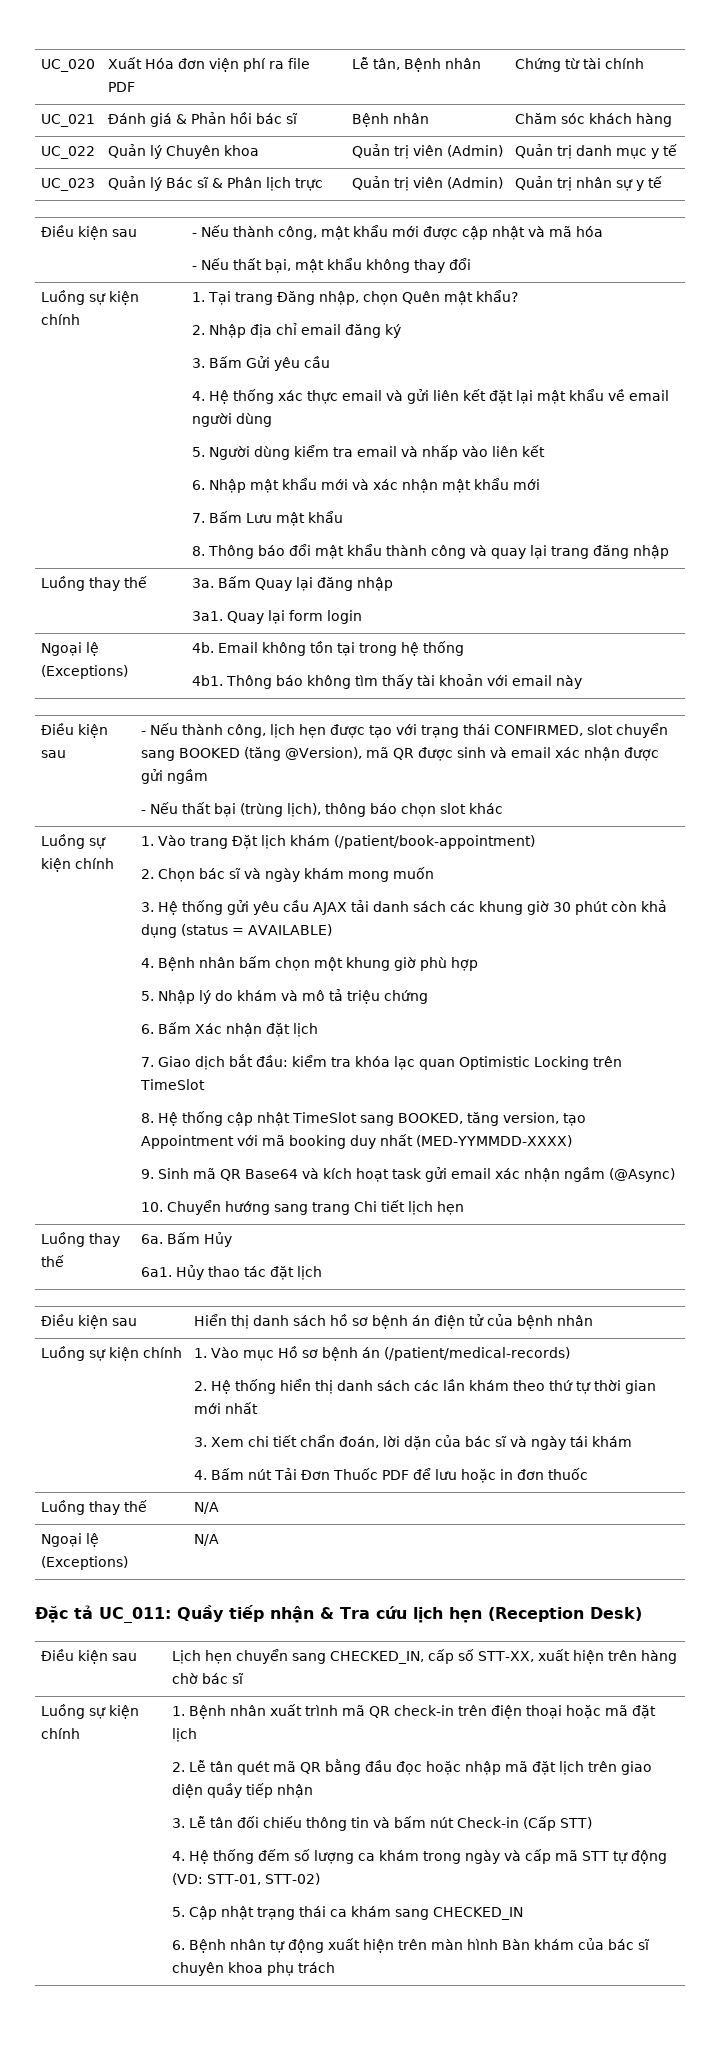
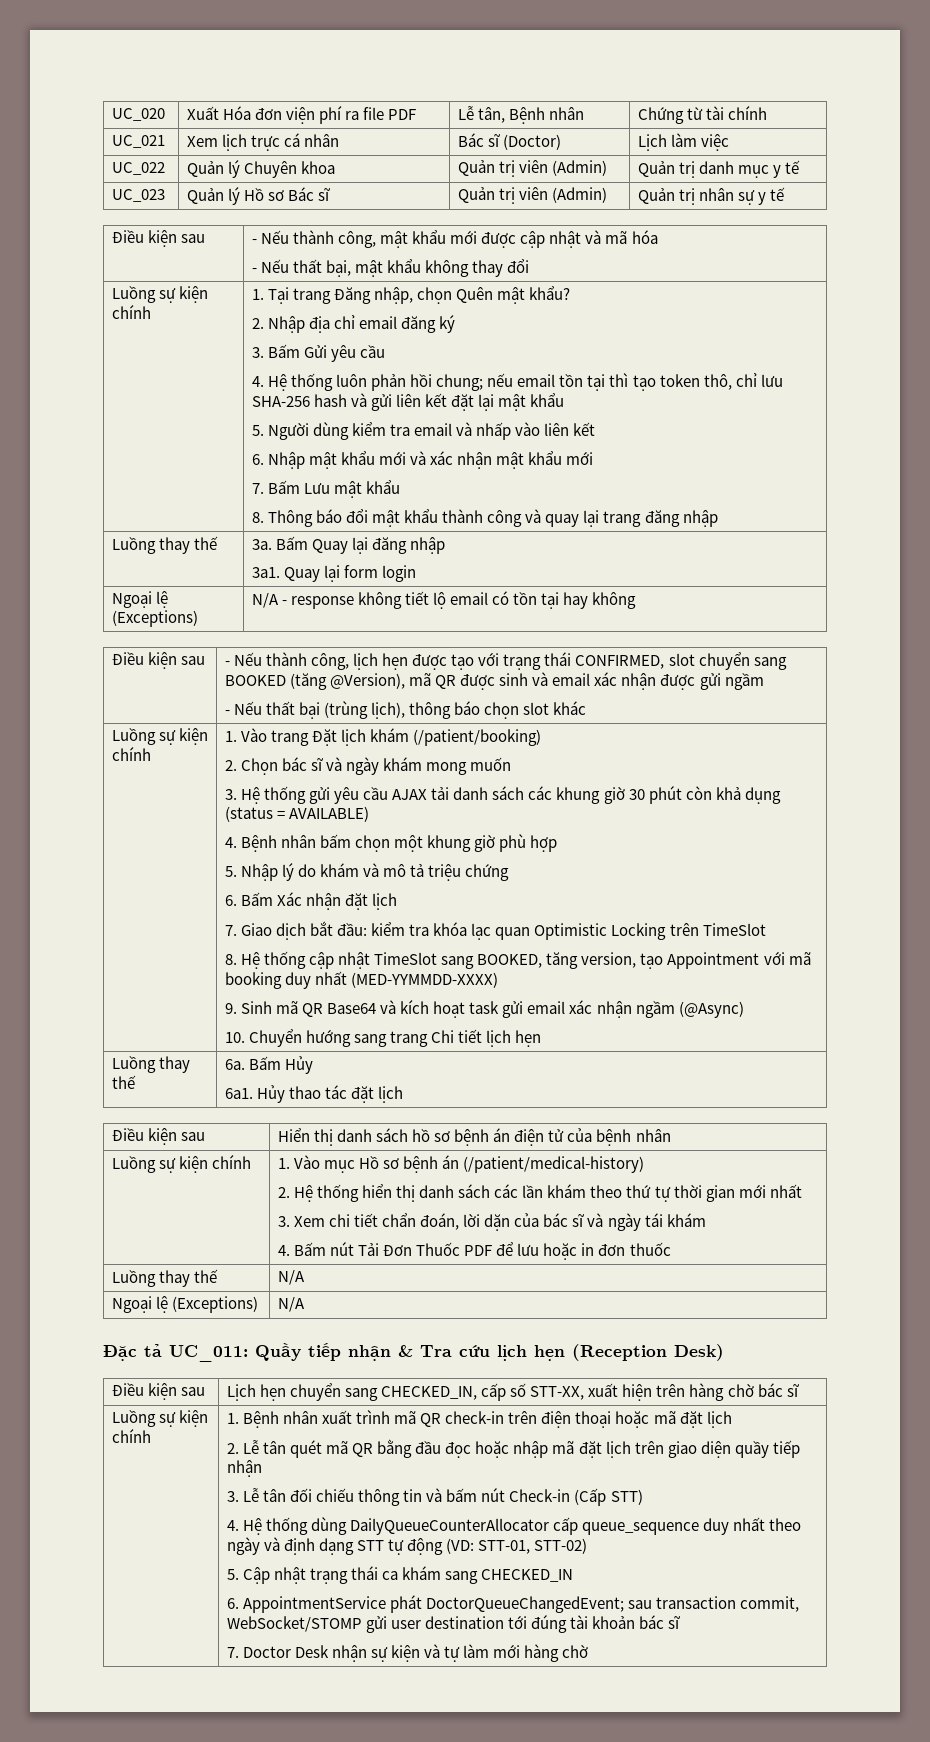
[108,112,299,127] [352,113,430,127] [515,113,673,127] Đánh giá & Phản hồi bác sĩ | Bệnh nhân | Chăm sóc khách hàng -> [186,133,340,151] [457,133,562,150] [637,133,730,151] Xem lịch trực cá nhân | Bác sĩ (Doctor) | Lịch làm việc
[166,177,324,191] Bác sĩ & Phân lịch trực -> [244,187,331,201] Hồ sơ Bác sĩ
[278,390,383,404] xác thực email -> [336,373,783,391] [251,394,347,407] luôn phản hồi chung; nếu email tồn tại thì tạo token thô, chỉ lưu SHA-256 hash
[608,389,670,401] [192,413,273,427] về email người dùng -> (565, 400) none
[192,641,465,656] [192,674,583,689] 4b. Email không tồn tại trong hệ thống // 4b1. Thông báo không tìm thấy tài khoản với email này -> [251,591,637,609] N/A - response không tiết lộ email có tồn tại hay không
[334,835,536,849] (/patient/book-appointment) -> [413,729,542,746] (/patient/booking)
[384,1347,571,1361] (/patient/medical-records) -> [463,1156,645,1173] (/patient/medical-history)
[258,1849,579,1864] đếm số lượng ca khám trong ngày và cấp mã -> [311,1517,802,1535] [226,1537,355,1555] dùng DailyQueueCounterAllocator cấp queue_sequence duy nhất theo ngày và định dạng
[189,1938,651,1953] [172,1962,336,1976] Bệnh nhân tự động xuất hiện trên màn hình Bàn khám của bác sĩ chuyên khoa phụ trách -> [242,1595,800,1613] [226,1615,681,1633] [226,1644,589,1662] AppointmentService phát DoctorQueueChangedEvent; sau transaction commit, WebSocket/STOMP gửi user destination tới đúng tài khoản bác sĩ // 7. Doctor Desk nhận sự kiện và tự làm mới hàng chờ

